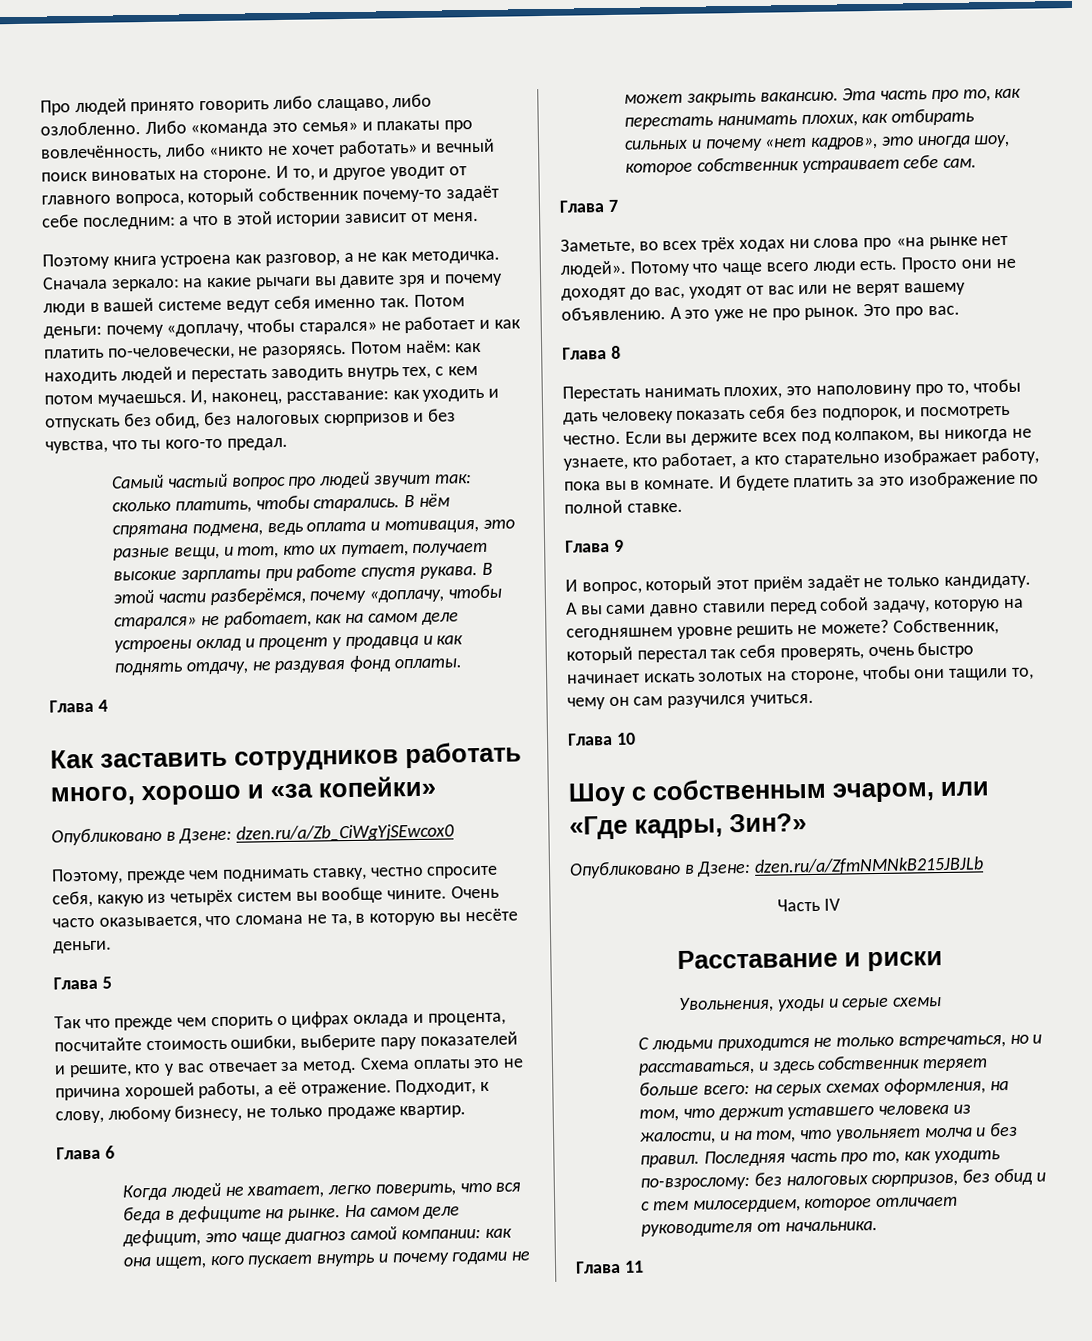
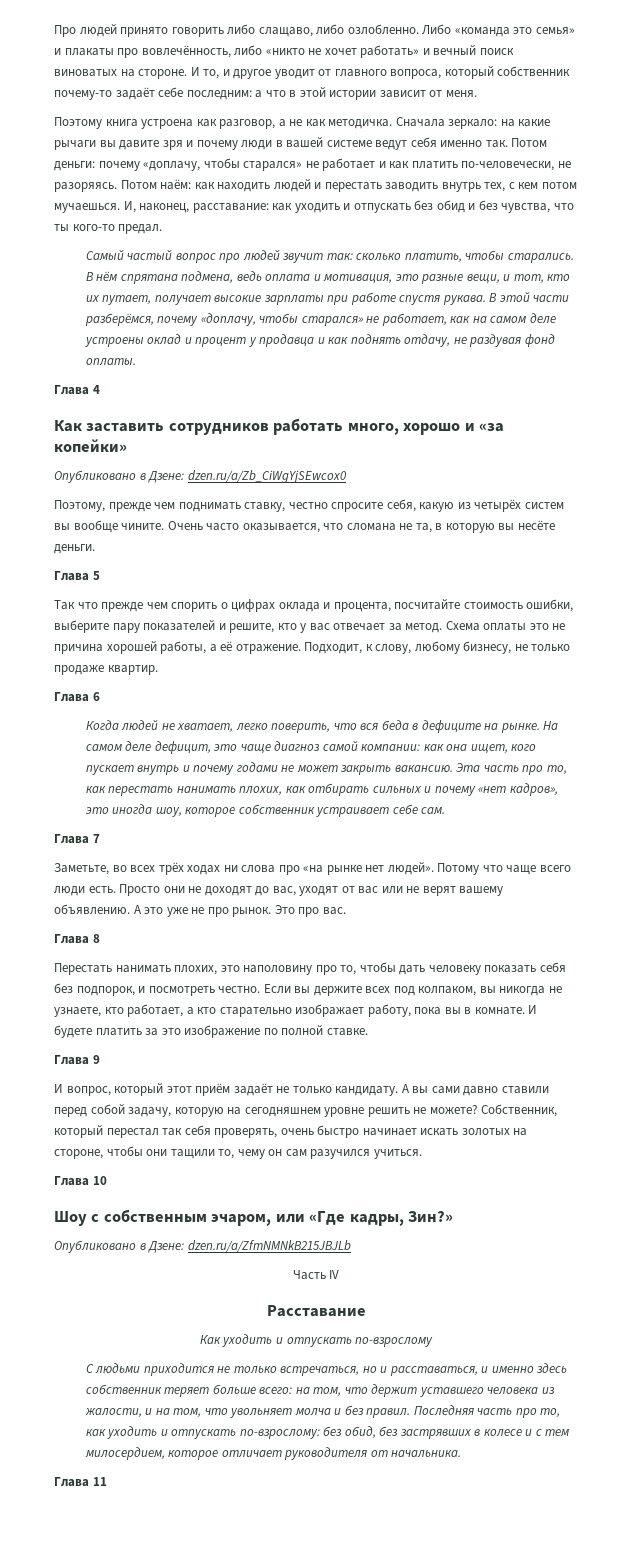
[155,411,410,429] обид, без налоговых сюрпризов -> [436,200,465,213] обид
[843,951,943,972] [678,996,942,1014] и риски // Увольнения, уходы и серые схемы -> [199,1334,434,1347] // Как уходить и отпускать по-взрослому
(769, 1066) none -> [491,1366,534,1374] именно
[776,1077,1009,1097] серых схемах оформления, на -> (310, 1390) none
[640,1168,1033,1191] по-взрослому: без налоговых сюрпризов, без обид -> [160,1426,522,1439] и отпускать по-взрослому: без обид, без застрявших в колесе

